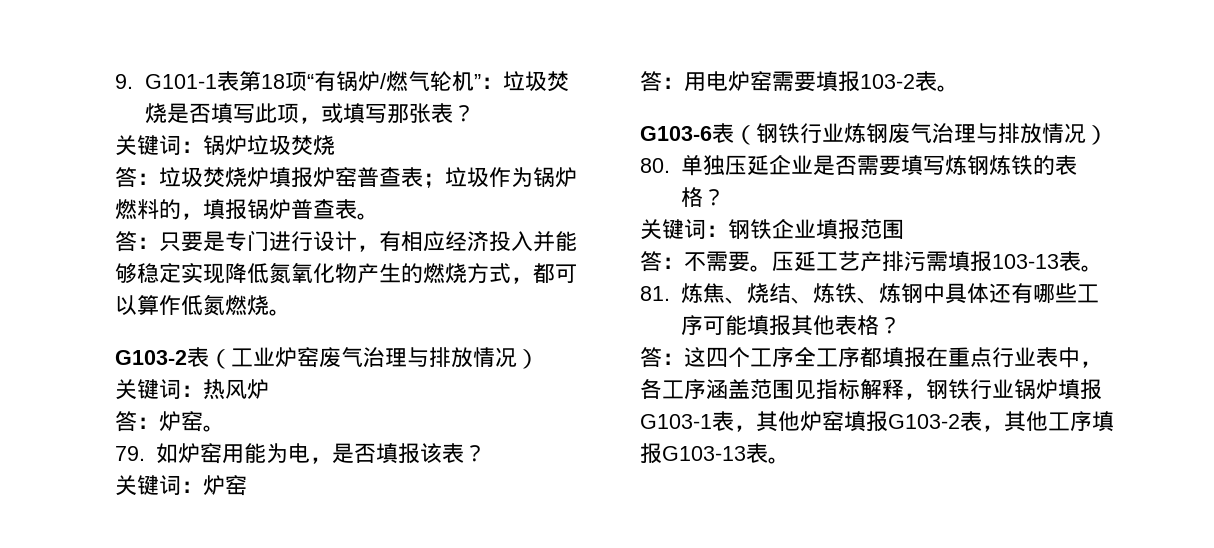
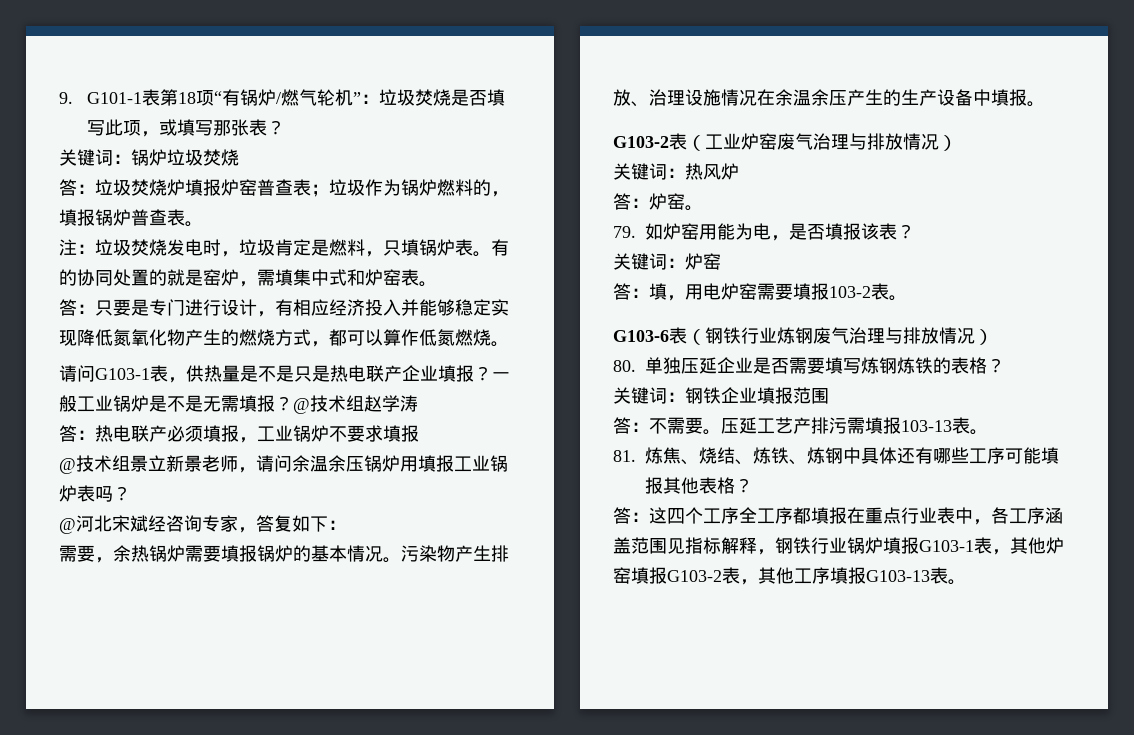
(379, 216) none -> [59,239,509,257] [59,269,437,287] // 注：垃圾焚烧发电时，垃圾肯定是燃料，只填锅炉表。有的协同处置的就是窑炉，需填集中式和炉窑表。
(291, 312) none -> [59,365,510,383] [59,395,418,414] [59,425,419,443] [59,455,508,474] [59,485,131,502] [59,515,346,534] [59,545,509,563] [613,89,1045,107] // 请问G103-1表，供热量是不是只是热电联产企业填报？一般工业锅炉是不是无需填报？@技术组赵学涛 // 答：热电联产必须填报，工业锅炉不要求填报 // @技术组景立新景老师，请问余温余压锅炉用填报工业锅炉表吗？ // @河北宋斌经咨询专家，答复如下： // 需要，余热锅炉需要填报锅炉的基本情况。污染物产生排放、治理设施情况在余温余压产生的生产设备中填报。
(684, 83) none -> [649,283,685,301] 填，

